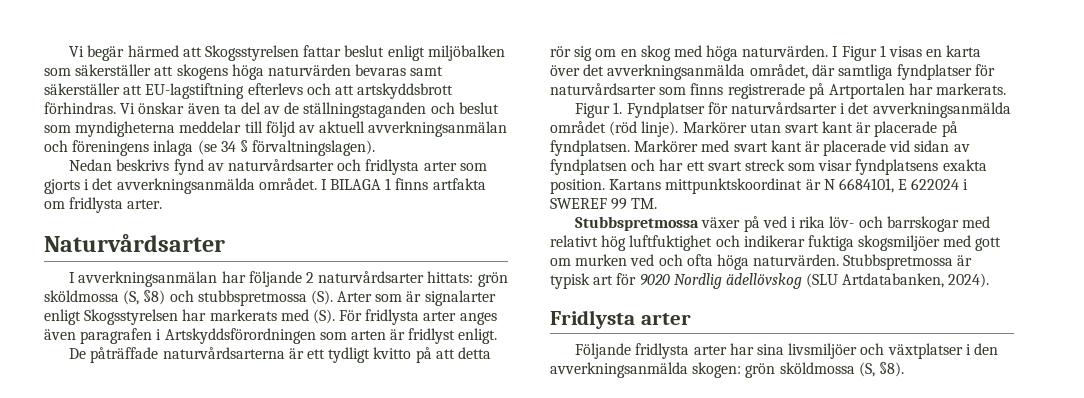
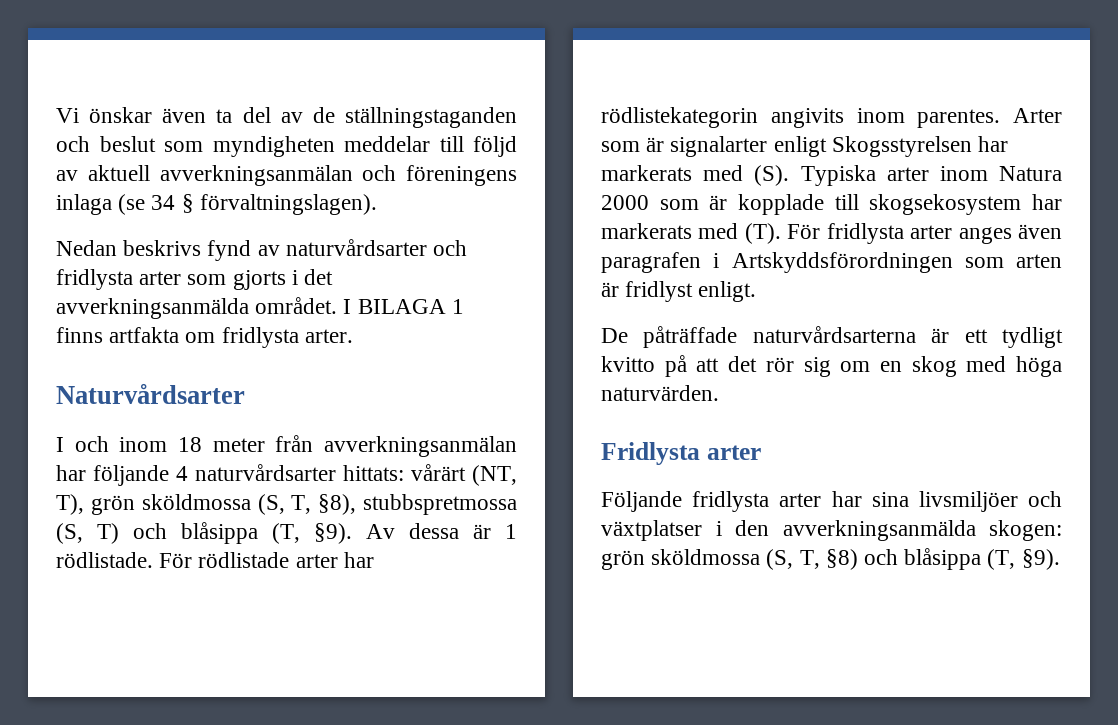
[69,45,505,61] [44,64,444,80] [44,83,454,99] [44,102,136,114] Vi begär härmed att Skogsstyrelsen fattar beslut enligt miljöbalken som säkerställer att skogens höga naturvärden bevaras samt säkerställer att EU-lagstiftning efterlevs och att artskyddsbrott förhindras. Vi -> [56,108,79,123] Vi
[75,121,176,137] myndigheterna -> [212,136,335,157] myndigheten
(76, 277) none -> [74,435,314,452] och inom 18 meter från
[305,272,314,283] 2 -> [176,466,188,481] 4
[477,272,508,287] [44,290,333,306] grön sköldmossa (S, §8) och stubbspretmossa (S). -> [411,464,517,486] [56,494,517,515] [56,522,517,544] [56,552,374,568] [601,107,1001,128] vårärt (NT, T), grön sköldmossa (S, T, §8), stubbspretmossa (S, T) och blåsippa (T, §9). Av dessa är 1 rödlistade. För rödlistade arter har rödlistekategorin angivits inom parentes.
(335, 316) none -> [800,165,1062,186] [601,194,1062,215] [601,223,781,244] Typiska arter inom Natura 2000 som är kopplade till skogsekosystem har markerats med (T).
[457,347,491,359] detta -> [728,356,758,372] det
[832,45,982,61] [550,64,996,80] [550,83,1007,99] [575,102,1011,118] [550,121,958,137] [550,140,970,156] [550,159,987,175] [550,178,969,194] [550,198,658,210] [575,216,990,232] [550,235,1002,251] [550,254,973,270] [550,273,990,289] I Figur 1 visas en karta över det avverkningsanmälda området, där samtliga fyndplatser för naturvårdsarter som finns registrerade på Artportalen har markerats. // Figur 1. Fyndplatser för naturvårdsarter i det avverkningsanmälda området (röd linje). Markörer utan svart kant är placerade på fyndplatsen. Markörer med svart kant är placerade vid sidan av fyndplatsen och har ett svart streck som visar fyndplatsens exakta position. Kartans mittpunktskoordinat är N 6684101, E 622024 i SWEREF 99 TM. // Stubbspretmossa växer på ved i rika löv- och barrskogar med relativt hög luftfuktighet och indikerar fuktiga skogsmiljöer med gott om murken ved och ofta höga naturvärden. Stubbspretmossa är typisk art för 9020 Nordlig ädellövskog (SLU Artdatabanken, 2024). -> (719, 393) none
[878,362,904,377] §8). -> [799,548,1060,570] T, §8) och blåsippa (T, §9).

